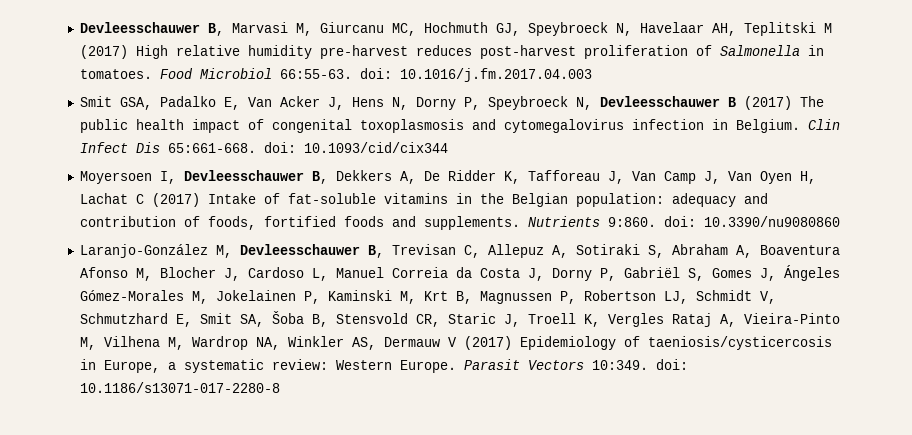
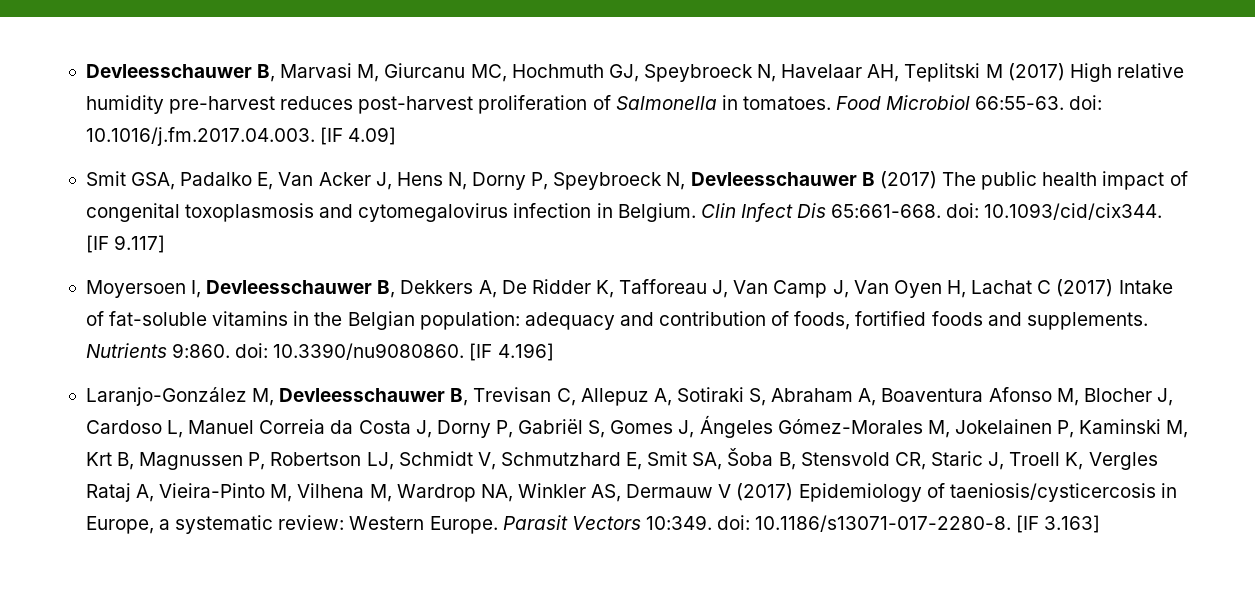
[399,68,592,82] 10.1016/j.fm.2017.04.003 -> [85,127,397,146] 10.1016/j.fm.2017.04.003. [IF 4.09]
[303,142,448,153] 10.1093/cid/cix344 -> [984,203,1163,220] [85,235,166,253] 10.1093/cid/cix344. [IF 9.117]
[703,216,840,227] 10.3390/nu9080860 -> [273,343,554,361] 10.3390/nu9080860. [IF 4.196]
[79,382,280,393] 10.1186/s13071-017-2280-8 -> [755,515,1101,533] 10.1186/s13071-017-2280-8. [IF 3.163]

